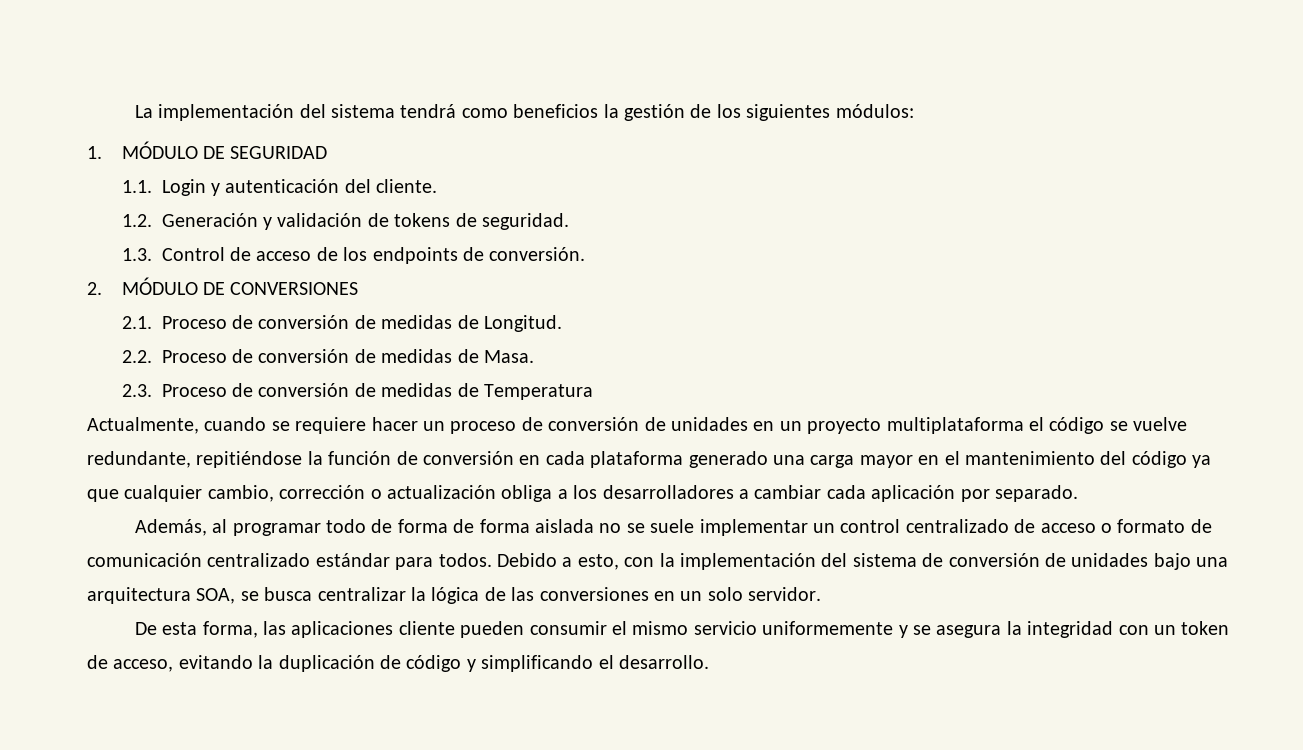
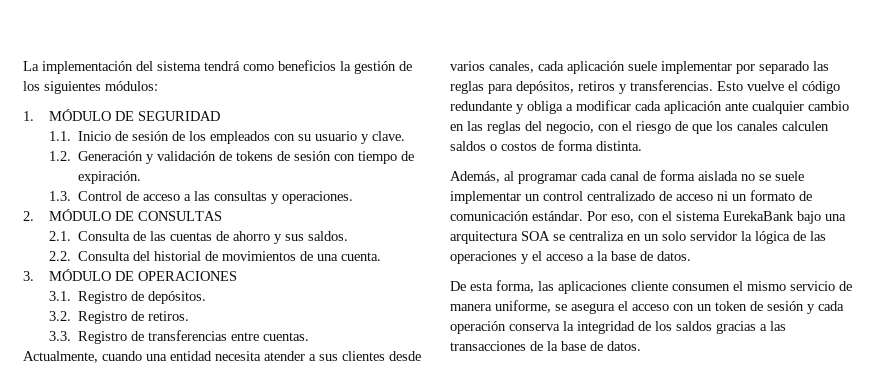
[161,179,438,196] Login y autenticación del cliente. -> [77,131,405,144] Inicio de sesión de los empleados con su usuario y clave.
[482,213,570,230] seguridad. -> [293,151,414,164] [77,171,141,184] sesión con tiempo de expiración.
[316,247,586,264] de los endpoints de conversión. -> [183,191,353,204] a las consultas y operaciones.
[230,282,359,295] CONVERSIONES -> [137,211,222,221] CONSULTAS
[161,315,563,332] [121,349,535,363] [121,383,594,400] [87,417,1188,434] [87,451,1212,468] [87,485,1078,502] Proceso de conversión de medidas de Longitud. // 2.2. Proceso de conversión de medidas de Masa. // 2.3. Proceso de conversión de medidas de Temperatura // Actualmente, cuando se requiere hacer un proceso de conversión de unidades en un proyecto multiplataforma el código se vuelve redundante, repitiéndose la función de conversión en cada plataforma generado una carga mayor en el mantenimiento del código ya que cualquier cambio, corrección o actualización obliga a los desarrolladores a cambiar cada aplicación por separado. -> [77,231,348,244] [48,251,381,261] [23,269,237,281] [48,291,206,304] [48,311,189,324] [48,330,309,344] [23,351,421,363] [450,61,829,74] [450,80,840,94] [450,100,849,114] [450,121,829,134] [450,140,642,151] Consulta de las cuentas de ahorro y sus saldos. // 2.2. Consulta del historial de movimientos de una cuenta. // 3. MÓDULO DE OPERACIONES // 3.1. Registro de depósitos. // 3.2. Registro de retiros. // 3.3. Registro de transferencias entre cuentas. // Actualmente, cuando una entidad necesita atender a sus clientes desde varios canales, cada aplicación suele implementar por separado las reglas para depósitos, retiros y transferencias. Esto vuelve el código redundante y obliga a modificar cada aplicación ante cualquier cambio en las reglas del negocio, con el riesgo de que los canales calculen saldos o costos de forma distinta.
[325,519,448,533] todo de forma -> [581,171,639,181] cada canal
[1100,523,1112,533] o -> [717,191,747,201] ni un
[207,553,1229,570] [87,587,822,604] centralizado estándar para todos. Debido a esto, con la implementación del sistema de conversión de unidades bajo una arquitectura SOA, se busca centralizar la lógica de las conversiones en un solo servidor. -> [532,211,846,224] [450,231,826,244] [450,251,691,264] estándar. Por eso, con el sistema EurekaBank bajo una arquitectura SOA se centraliza en un solo servidor la lógica de las operaciones y el acceso a la base de datos.
[460,621,607,638] pueden consumir -> [672,284,730,291] consumen
[762,621,1230,638] [87,655,709,672] uniformemente y se asegura la integridad con un token de acceso, evitando la duplicación de código y simplificando el desarrollo. -> [839,281,852,291] [450,300,844,314] [450,321,786,334] [450,341,641,351] de manera uniforme, se asegura el acceso con un token de sesión y cada operación conserva la integridad de los saldos gracias a las transacciones de la base de datos.

